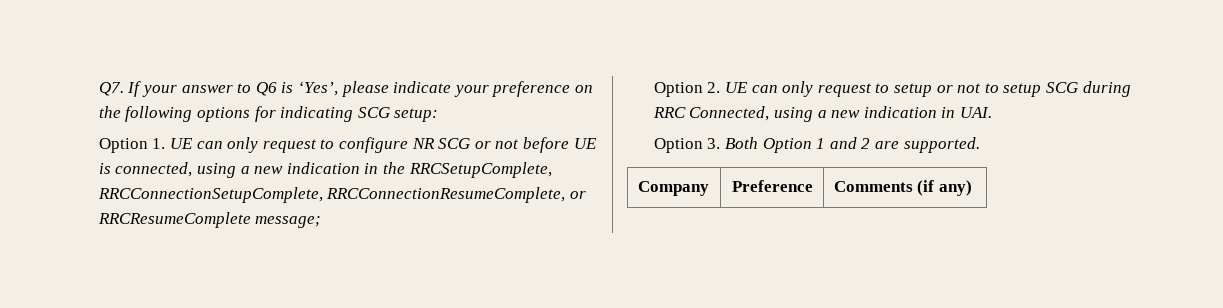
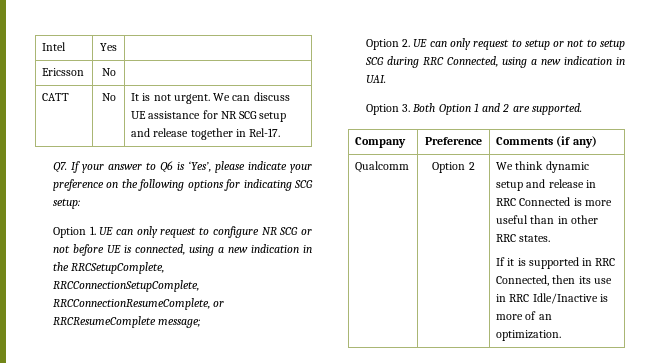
(98, 89) none -> [42,42,67,51] [100,43,117,51] [42,68,85,76] [101,68,116,76] [42,93,70,101] [101,93,116,101] [131,92,290,104] [131,110,287,122] [131,128,281,140] Intel | Yes | // Ericsson | No | // CATT | No | It is not urgent. We can discuss UE assistance for NR SCG setup and release together in Rel-17. //
(972, 188) none -> [355,161,410,173] [432,162,475,173] [496,161,589,173] [496,179,596,191] [496,197,612,206] [496,215,598,224] [496,234,551,242] [496,257,616,269] [496,275,612,286] [496,293,608,304] [496,311,552,320] [496,330,562,341] // Qualcomm | Option 2 | We think dynamic setup and release in RRC Connected is more useful than in other RRC states. // If it is supported in RRC Connected, then its use in RRC Idle/Inactive is more of an optimization.

